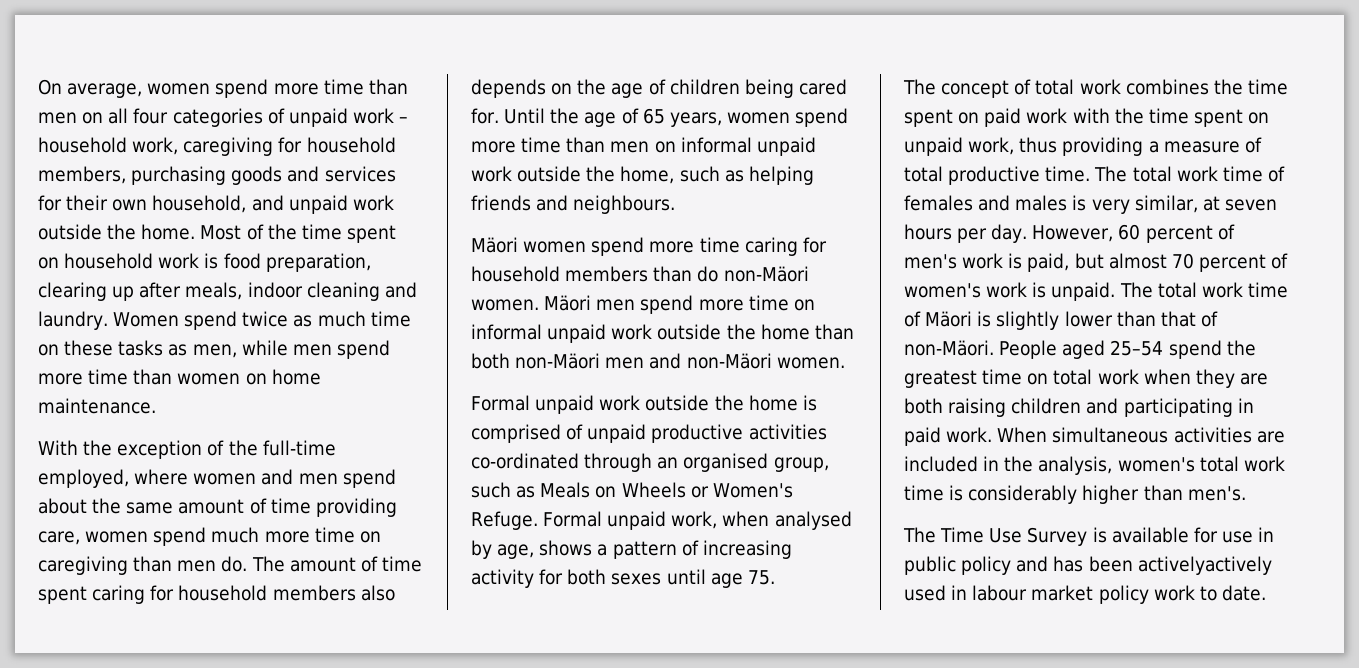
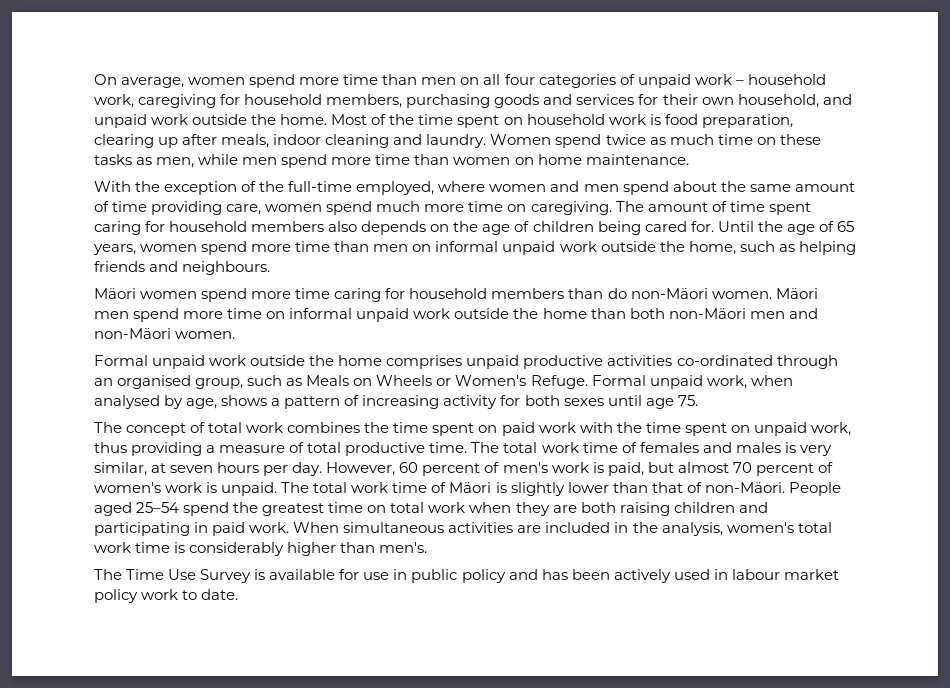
[38,556,248,575] caregiving than men do. -> [530,201,612,215] caregiving.
[802,395,817,411] [471,424,584,443] is comprised of -> [386,355,463,369] comprises
[1137,556,1272,575] activelyactively -> [613,569,671,583] actively

